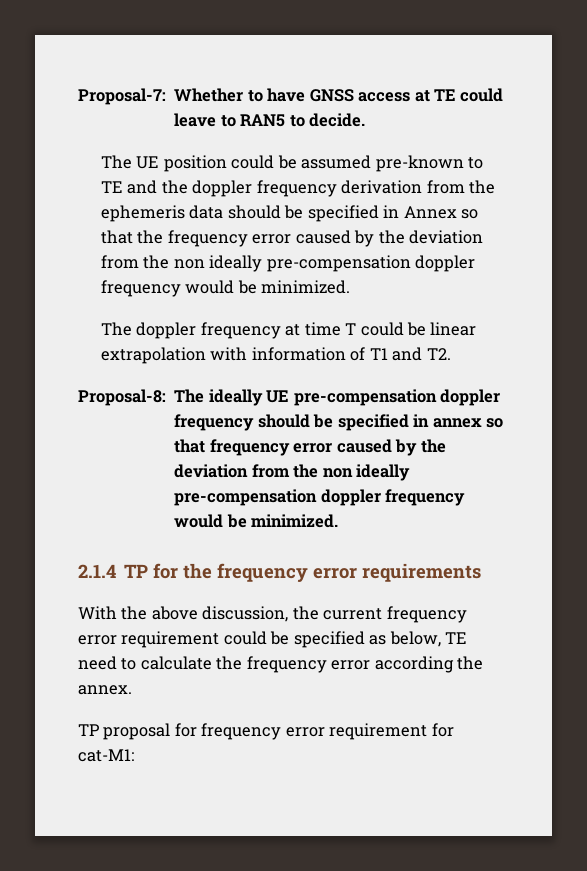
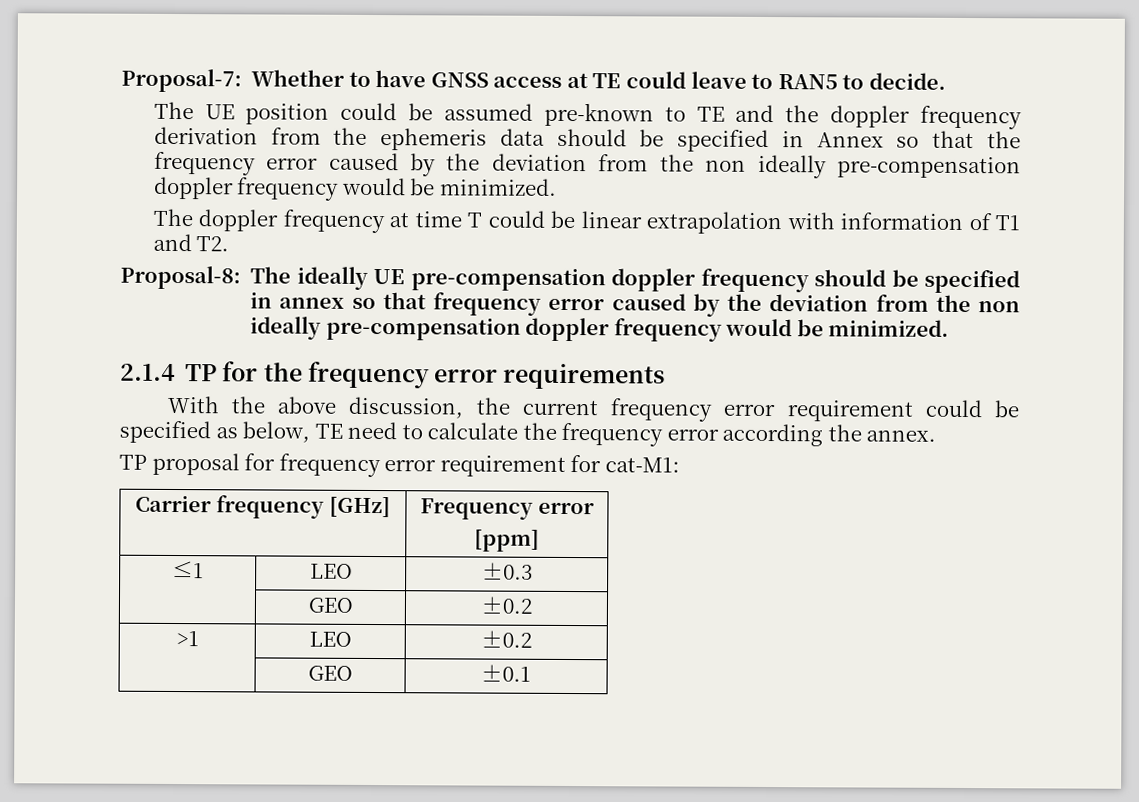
(134, 755) none -> [135,495,391,519] [420,498,595,520] [474,529,540,552] [172,560,204,579] [309,563,353,579] [481,562,533,580] [307,597,354,613] [480,596,533,614] [175,631,199,647] [308,631,352,647] [480,630,532,648] [307,665,353,681] [481,664,531,682] // Carrier frequency [GHz] | Frequency error // [ppm] // ≤1 | LEO | ±0.3 // | GEO | ±0.2 // >1 | LEO | ±0.2 // | GEO | ±0.1

